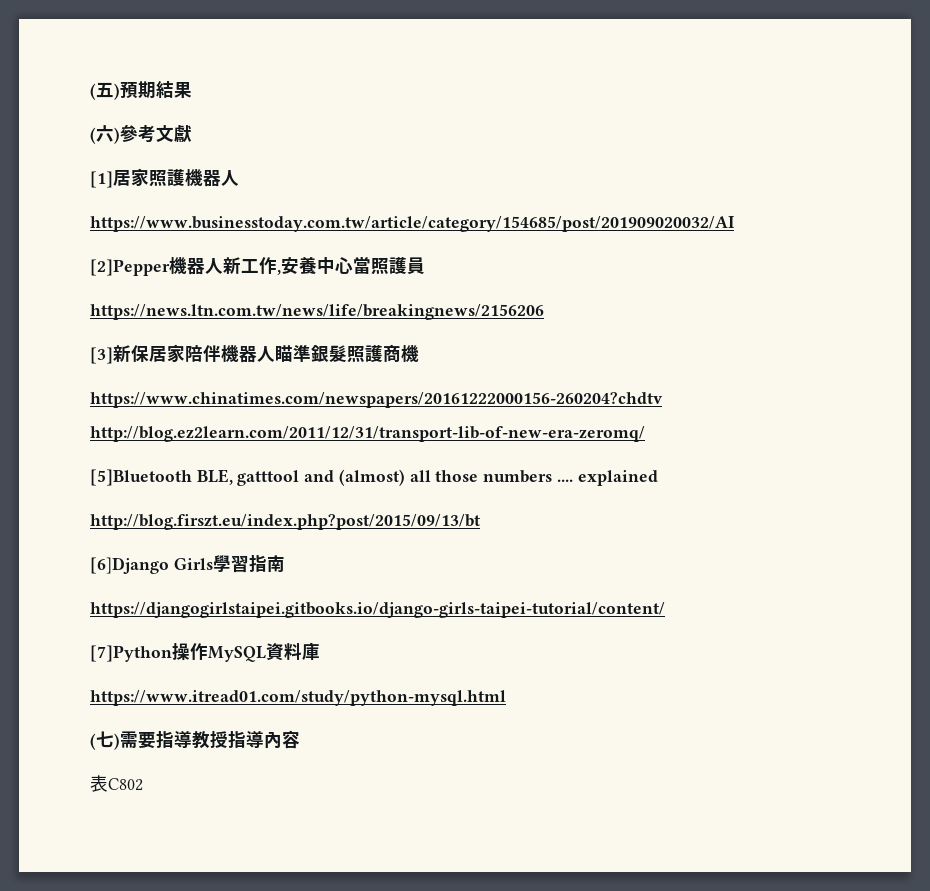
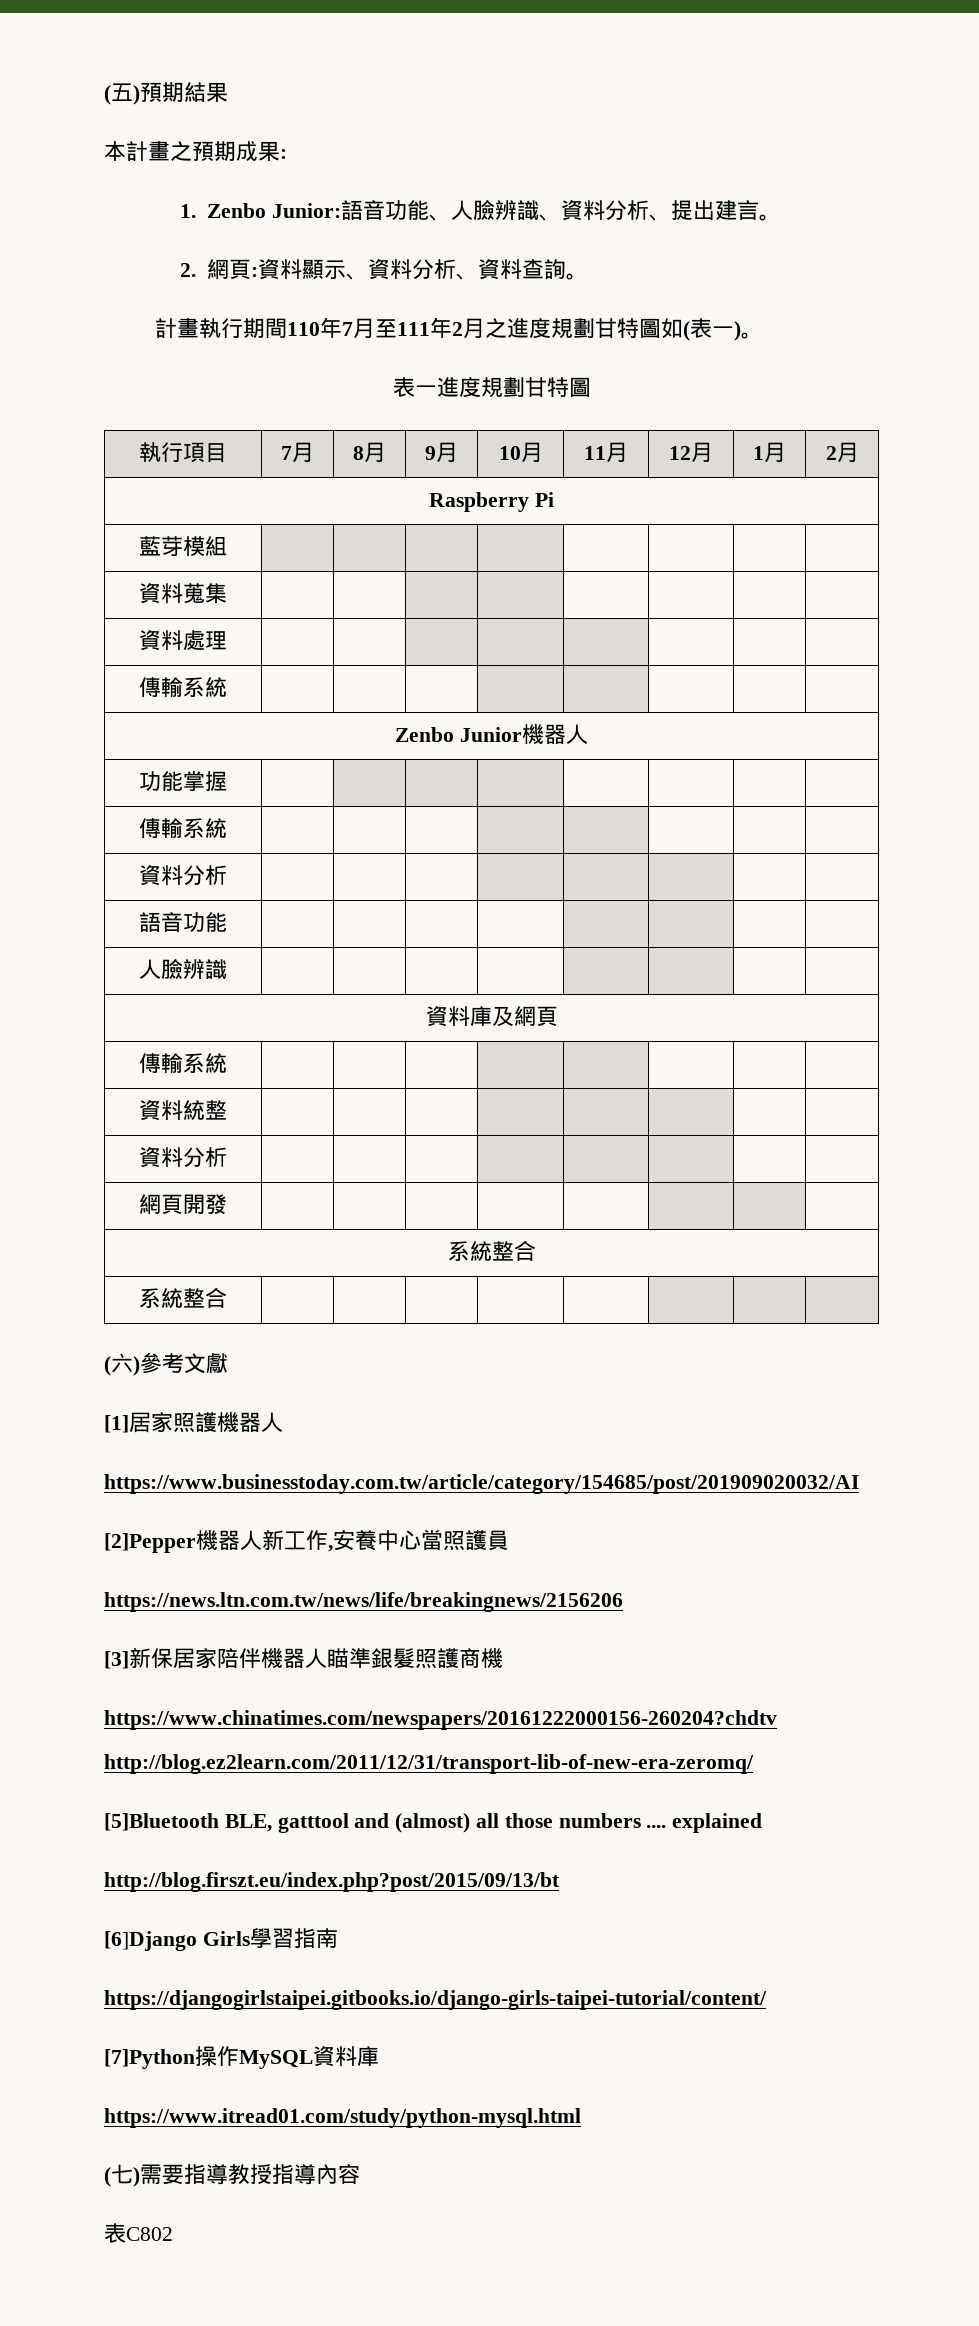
(192, 90) none -> [104,141,287,162] [180,200,781,221] [180,259,588,280] [154,317,763,341] [392,376,591,398] [139,442,227,463] [281,442,314,463] [353,442,386,463] [425,442,458,463] [498,442,543,463] [584,442,628,463] [669,442,713,463] [753,442,786,463] [825,442,859,463] [429,492,554,512] [139,536,227,557] [139,583,227,604] [139,630,227,651] [139,677,227,697] [395,724,588,744] [139,771,227,792] [139,818,227,838] [139,865,227,886] [139,912,227,932] [139,959,227,979] [425,1006,558,1027] [139,1053,227,1073] [139,1100,227,1121] [139,1147,227,1168] [139,1194,227,1215] [447,1240,536,1261] [139,1287,227,1308] // 本計畫之預期成果: // 1. Zenbo Junior:語音功能、人臉辨識、資料分析、提出建言。 // 2.網頁:資料顯示、資料分析、資料查詢。 // 計畫執行期間110年7月至111年2月之進度規劃甘特圖如(表一)。 // 表一進度規劃甘特圖 // 執行項目 | 7月 | 8月 | 9月 | 10月 | 11月 | 12月 | 1月 | 2月 // Raspberry Pi // 藍芽模組 | | | | | | | | // 資料蒐集 | | | | | | | | // 資料處理 | | | | | | | | // 傳輸系統 | | | | | | | | // Zenbo Junior機器人 // 功能掌握 | | | | | | | | // 傳輸系統 | | | | | | | | // 資料分析 | | | | | | | | // 語音功能 | | | | | | | | // 人臉辨識 | | | | | | | | // 資料庫及網頁 // 傳輸系統 | | | | | | | | // 資料統整 | | | | | | | | // 資料分析 | | | | | | | | // 網頁開發 | | | | | | | | // 系統整合 // 系統整合 | | | | | | | |

